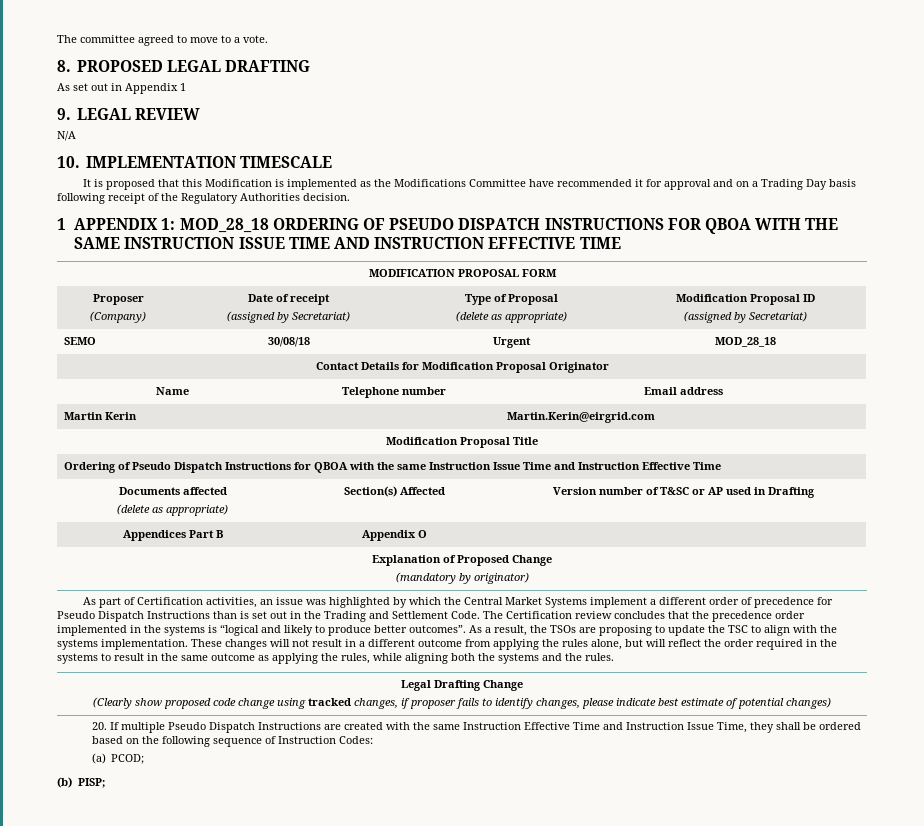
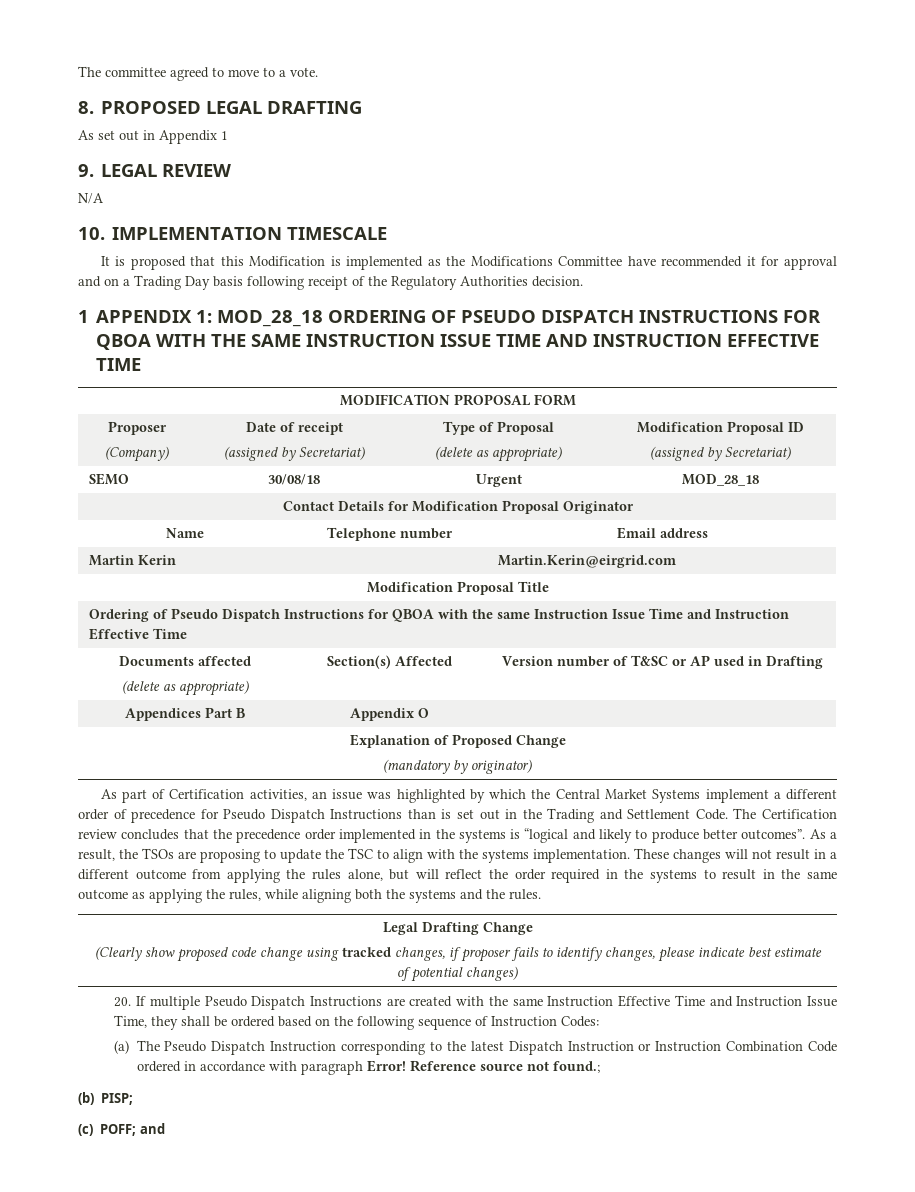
[111,754,145,764] PCOD; -> [136,1040,837,1055] [136,1060,600,1075] The Pseudo Dispatch Instruction corresponding to the latest Dispatch Instruction or Instruction Combination Code ordered in accordance with paragraph Error! Reference source not found.;
(105, 783) none -> [78,1123,165,1136] // (c) POFF; and

